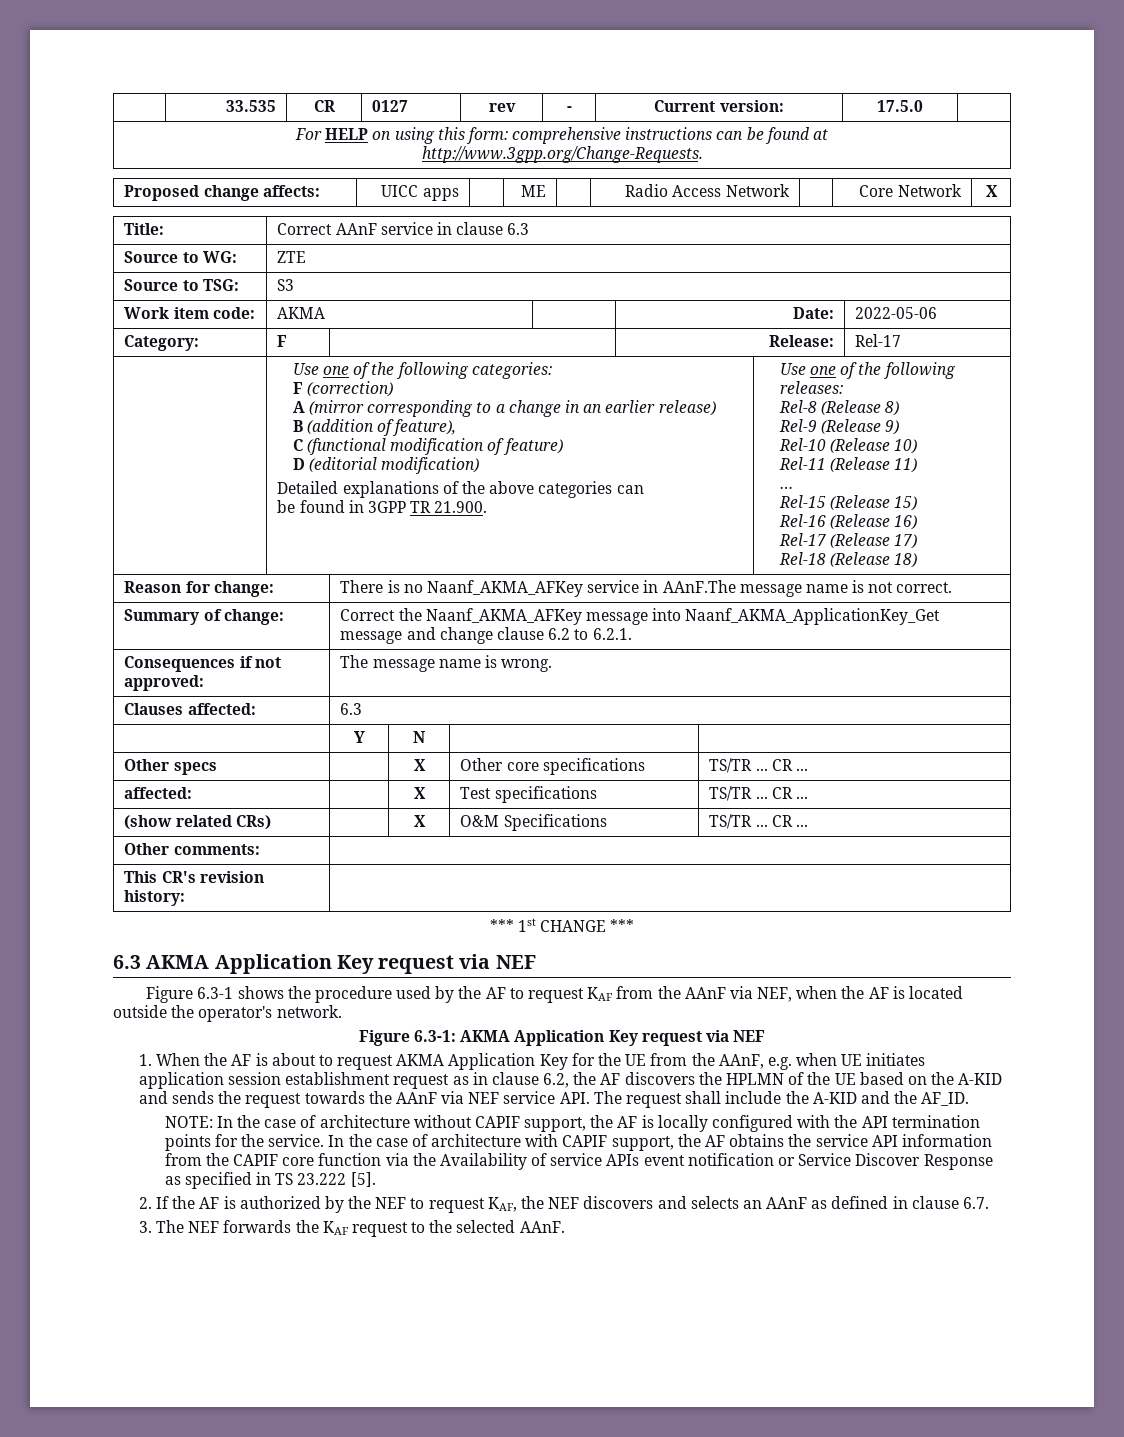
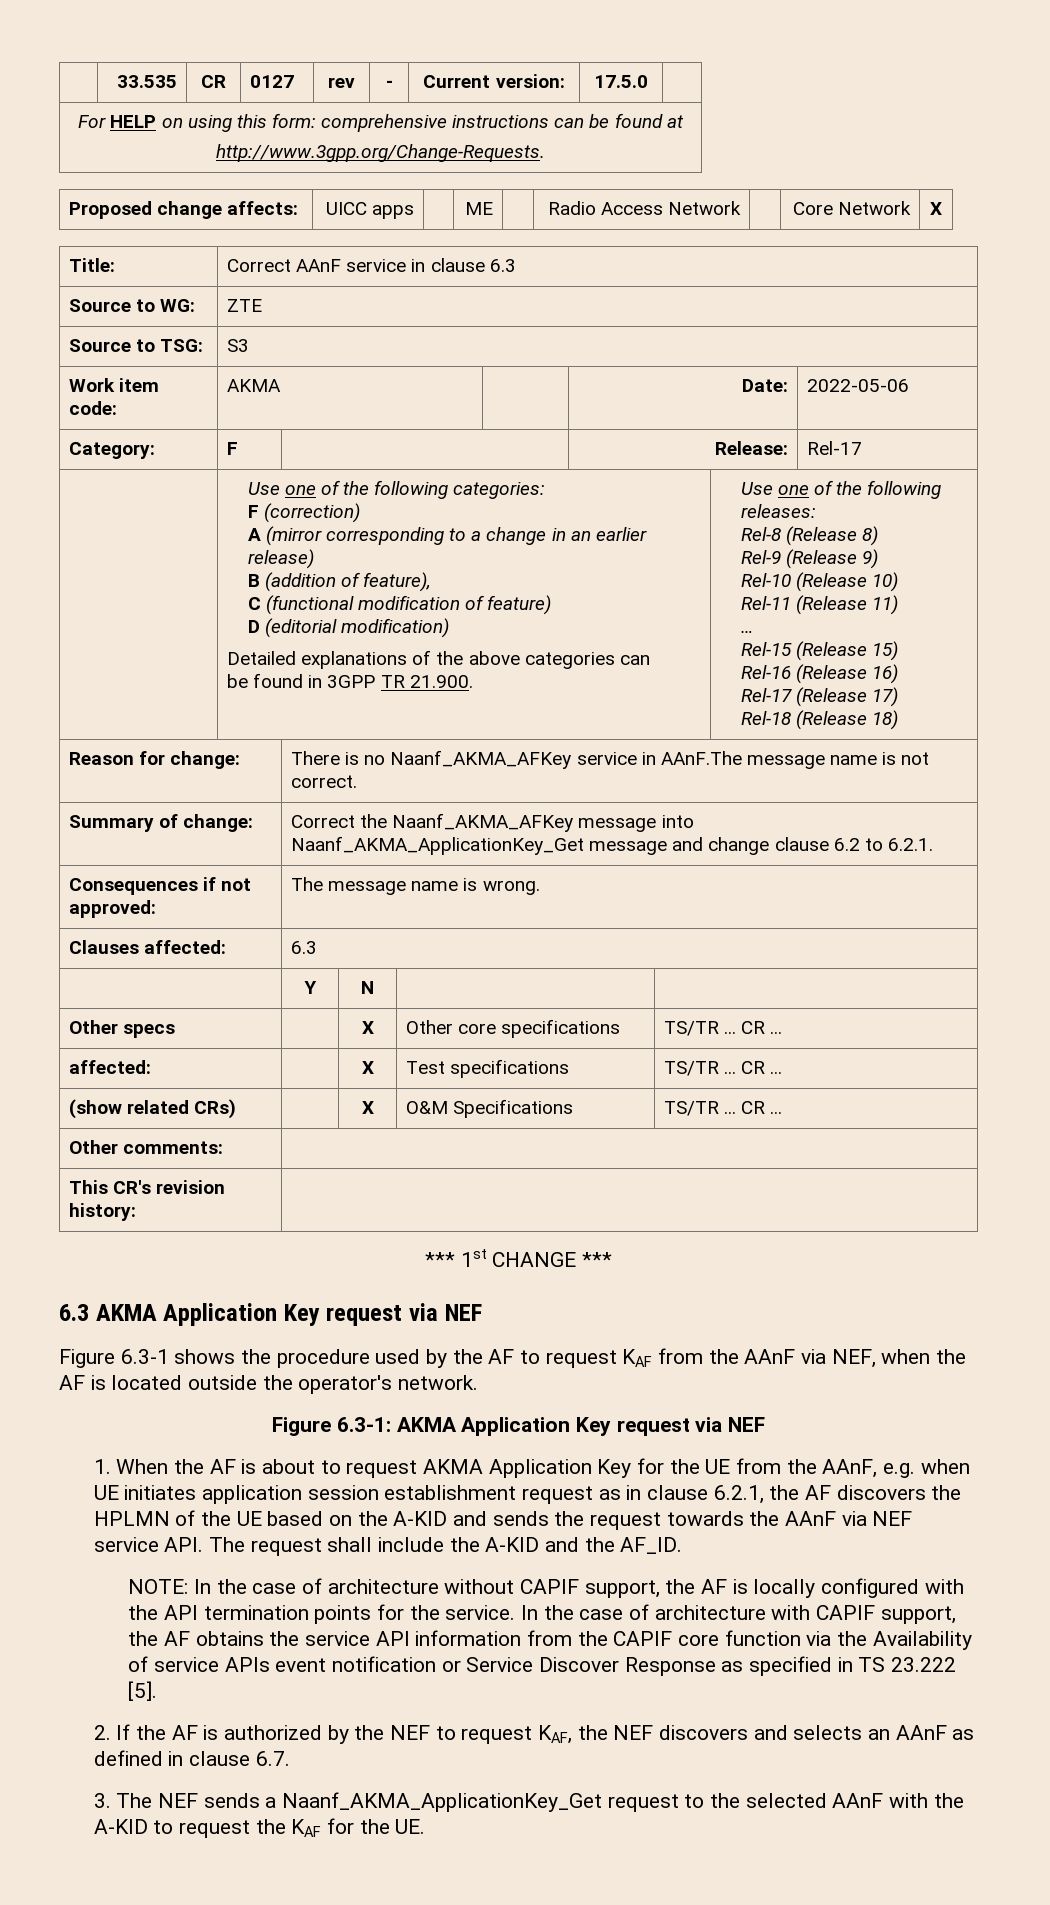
[543,1073,570,1088] 6.2, -> [713,1485,764,1504] 6.2.1,
[223,1220,349,1235] forwards the KAF -> [203,1792,602,1812] sends a Naanf_AKMA_ApplicationKey_Get
[519,1221,565,1233] AAnF. -> [832,1793,964,1808] [93,1818,426,1838] AAnF with the A-KID to request the KAF for the UE.

